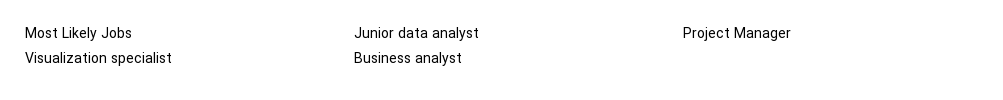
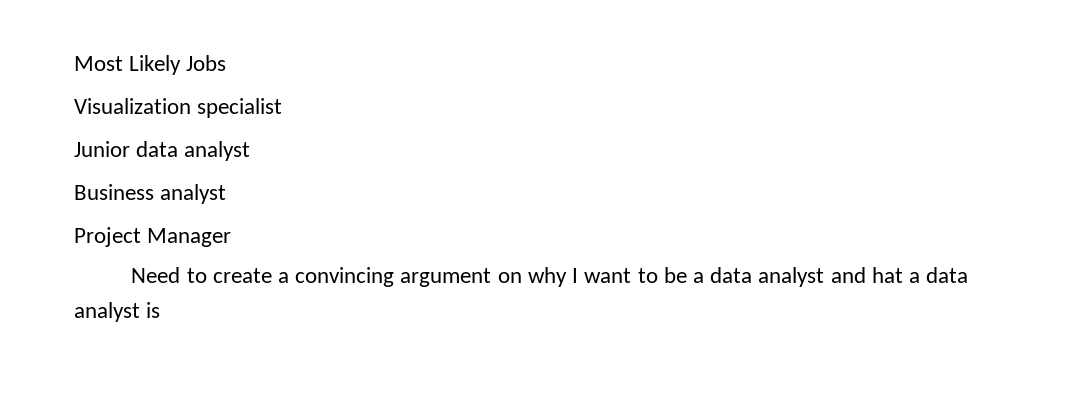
(791, 34) none -> [131,267,969,287] [74,302,161,322] // Need to create a convincing argument on why I want to be a data analyst and hat a data analyst is

